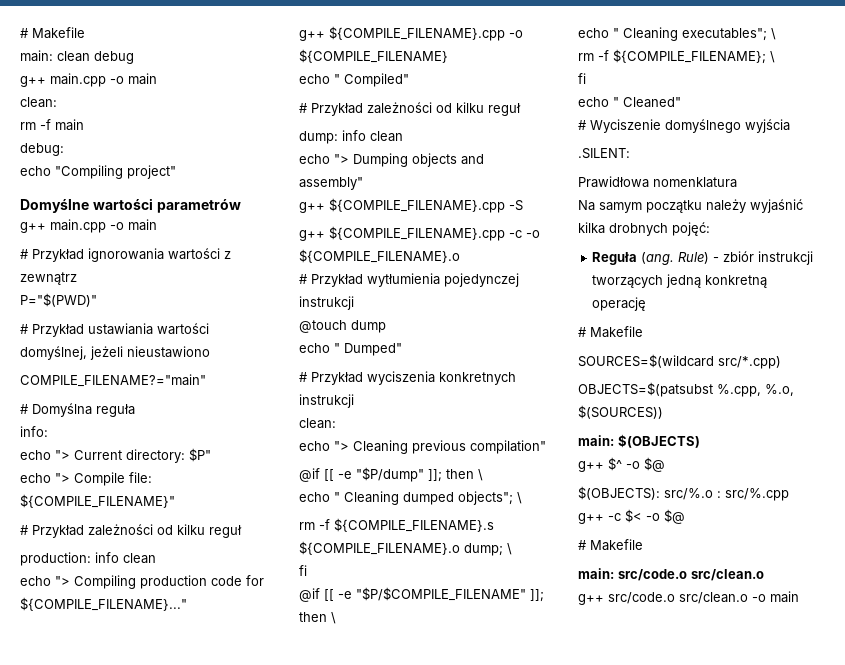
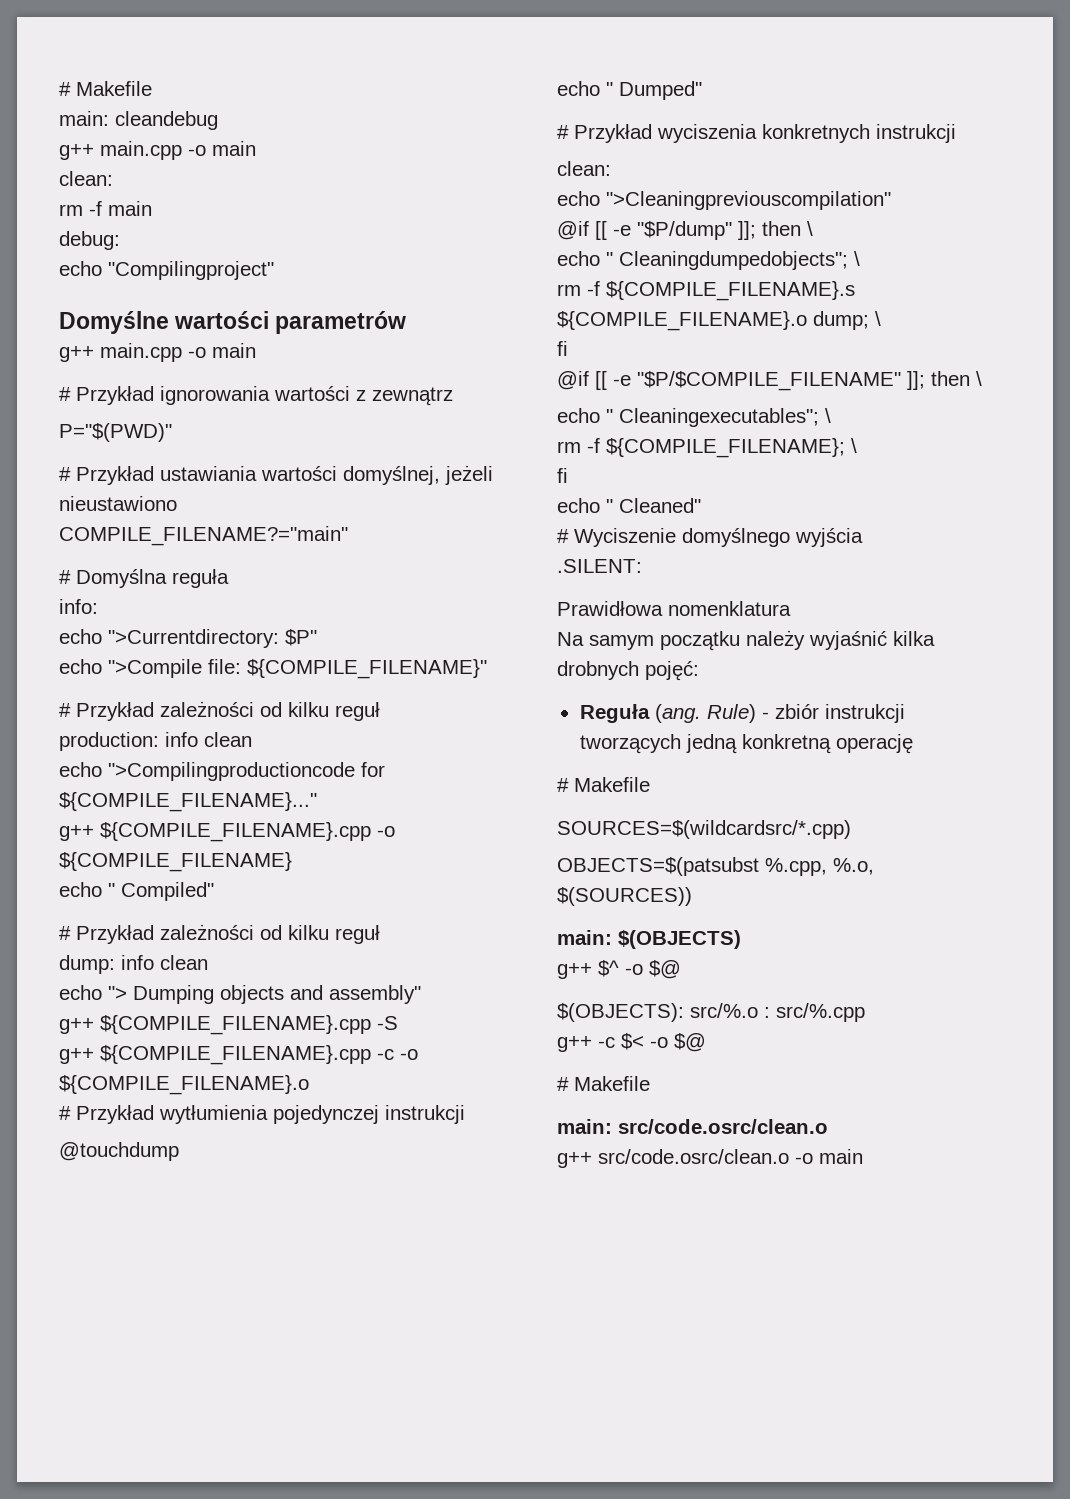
[20,27,85,39] [20,50,134,64] # Makefile // main: clean debug -> [59,81,152,96] [59,111,218,130] # Makefile // main: cleandebug
[55,165,176,179] "Compiling project" -> [108,261,274,280] "Compilingproject"
[55,449,185,463] "> Current directory: -> [108,629,279,648] ">Currentdirectory:
[55,472,125,486] "> Compile -> [108,659,202,678] ">Compile
[55,575,242,589] "> Compiling production code -> [108,762,355,781] ">Compilingproductioncode
[299,320,386,333] @touch dump -> [59,1142,179,1161] @touchdump
[334,440,546,454] "> Cleaning previous compilation" -> [606,191,891,210] ">Cleaningpreviouscompilation"
[344,491,513,505] Cleaning dumped objects"; -> [619,251,848,270] Cleaningdumpedobjects";
[623,27,767,41] Cleaning executables"; -> [619,408,819,427] Cleaningexecutables";
[578,354,781,369] SOURCES=$(wildcard src/*.cpp) -> [557,820,851,839] SOURCES=$(wildcardsrc/*.cpp)
[618,569,764,581] [578,592,748,605] src/code.o src/clean.o // g++ src/code.o src/clean.o -> [618,1119,828,1134] [557,1149,789,1168] src/code.osrc/clean.o // g++ src/code.osrc/clean.o

